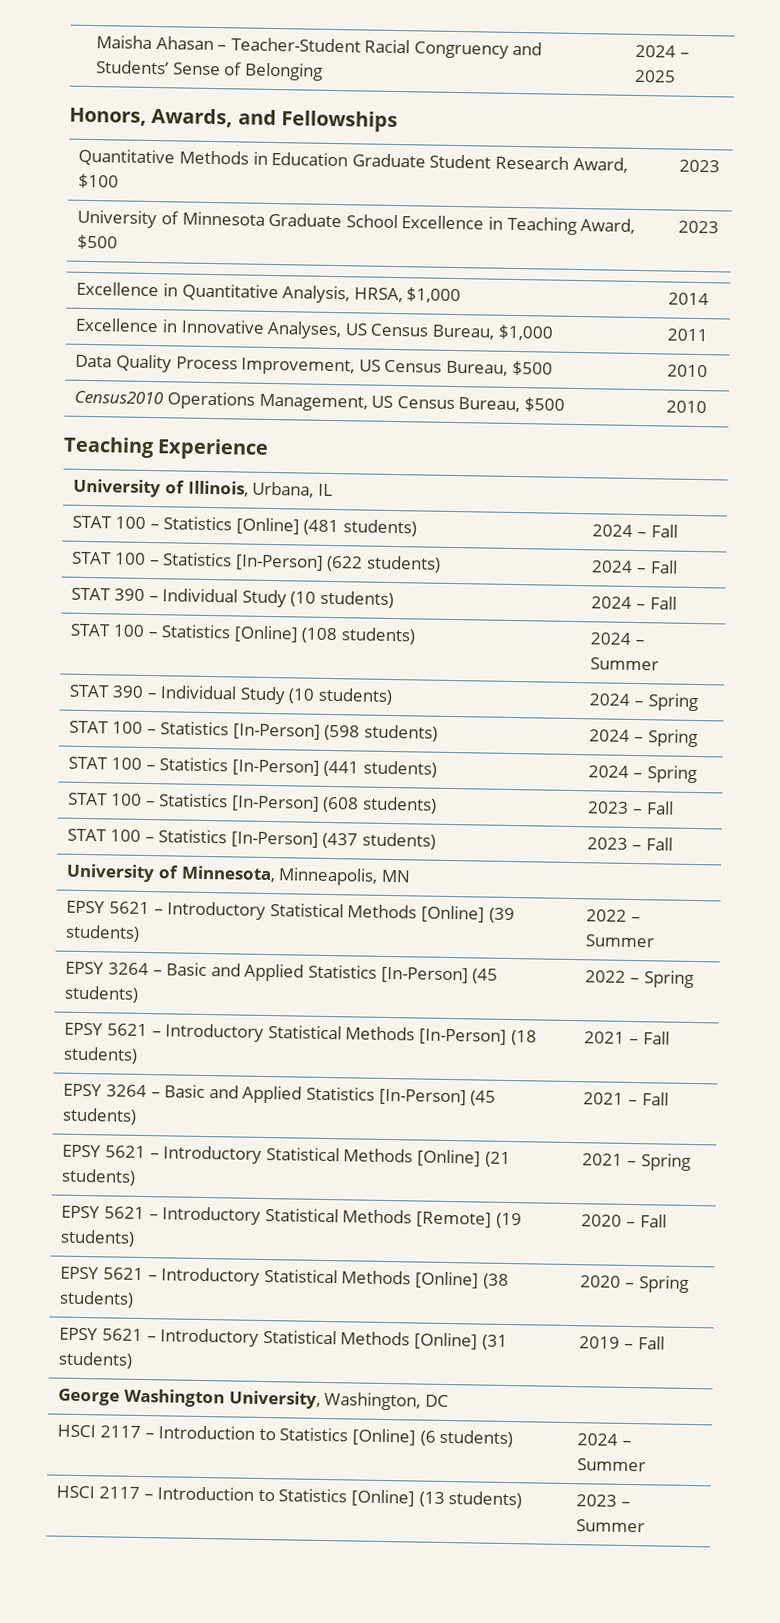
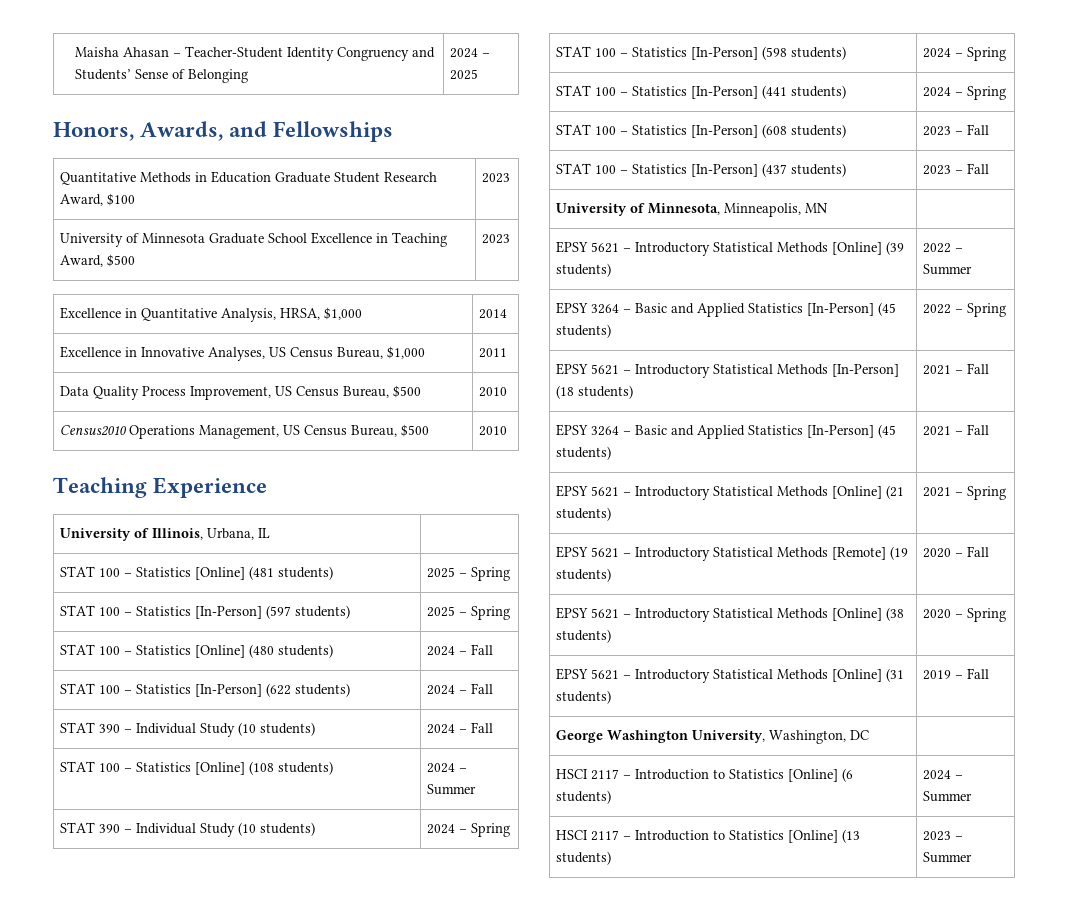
[364,39,411,54] Racial -> [286,47,334,61] Identity
(417, 528) none -> [426,567,510,581] [59,605,350,619] [426,606,510,620] [59,644,333,658] | 2025 – Spring // STAT 100 – Statistics [In-Person] (597 students) | 2025 – Spring // STAT 100 – Statistics [Online] (480 students)

